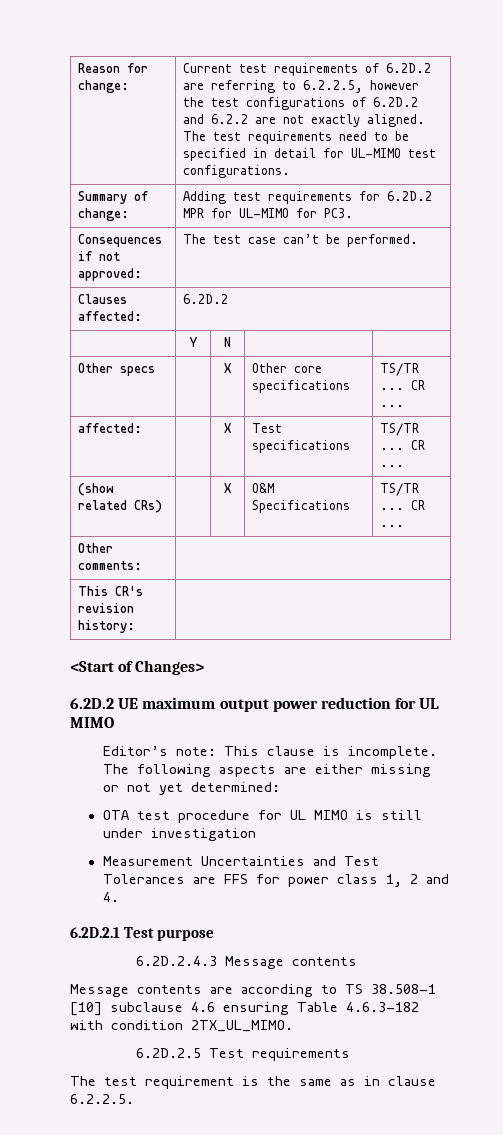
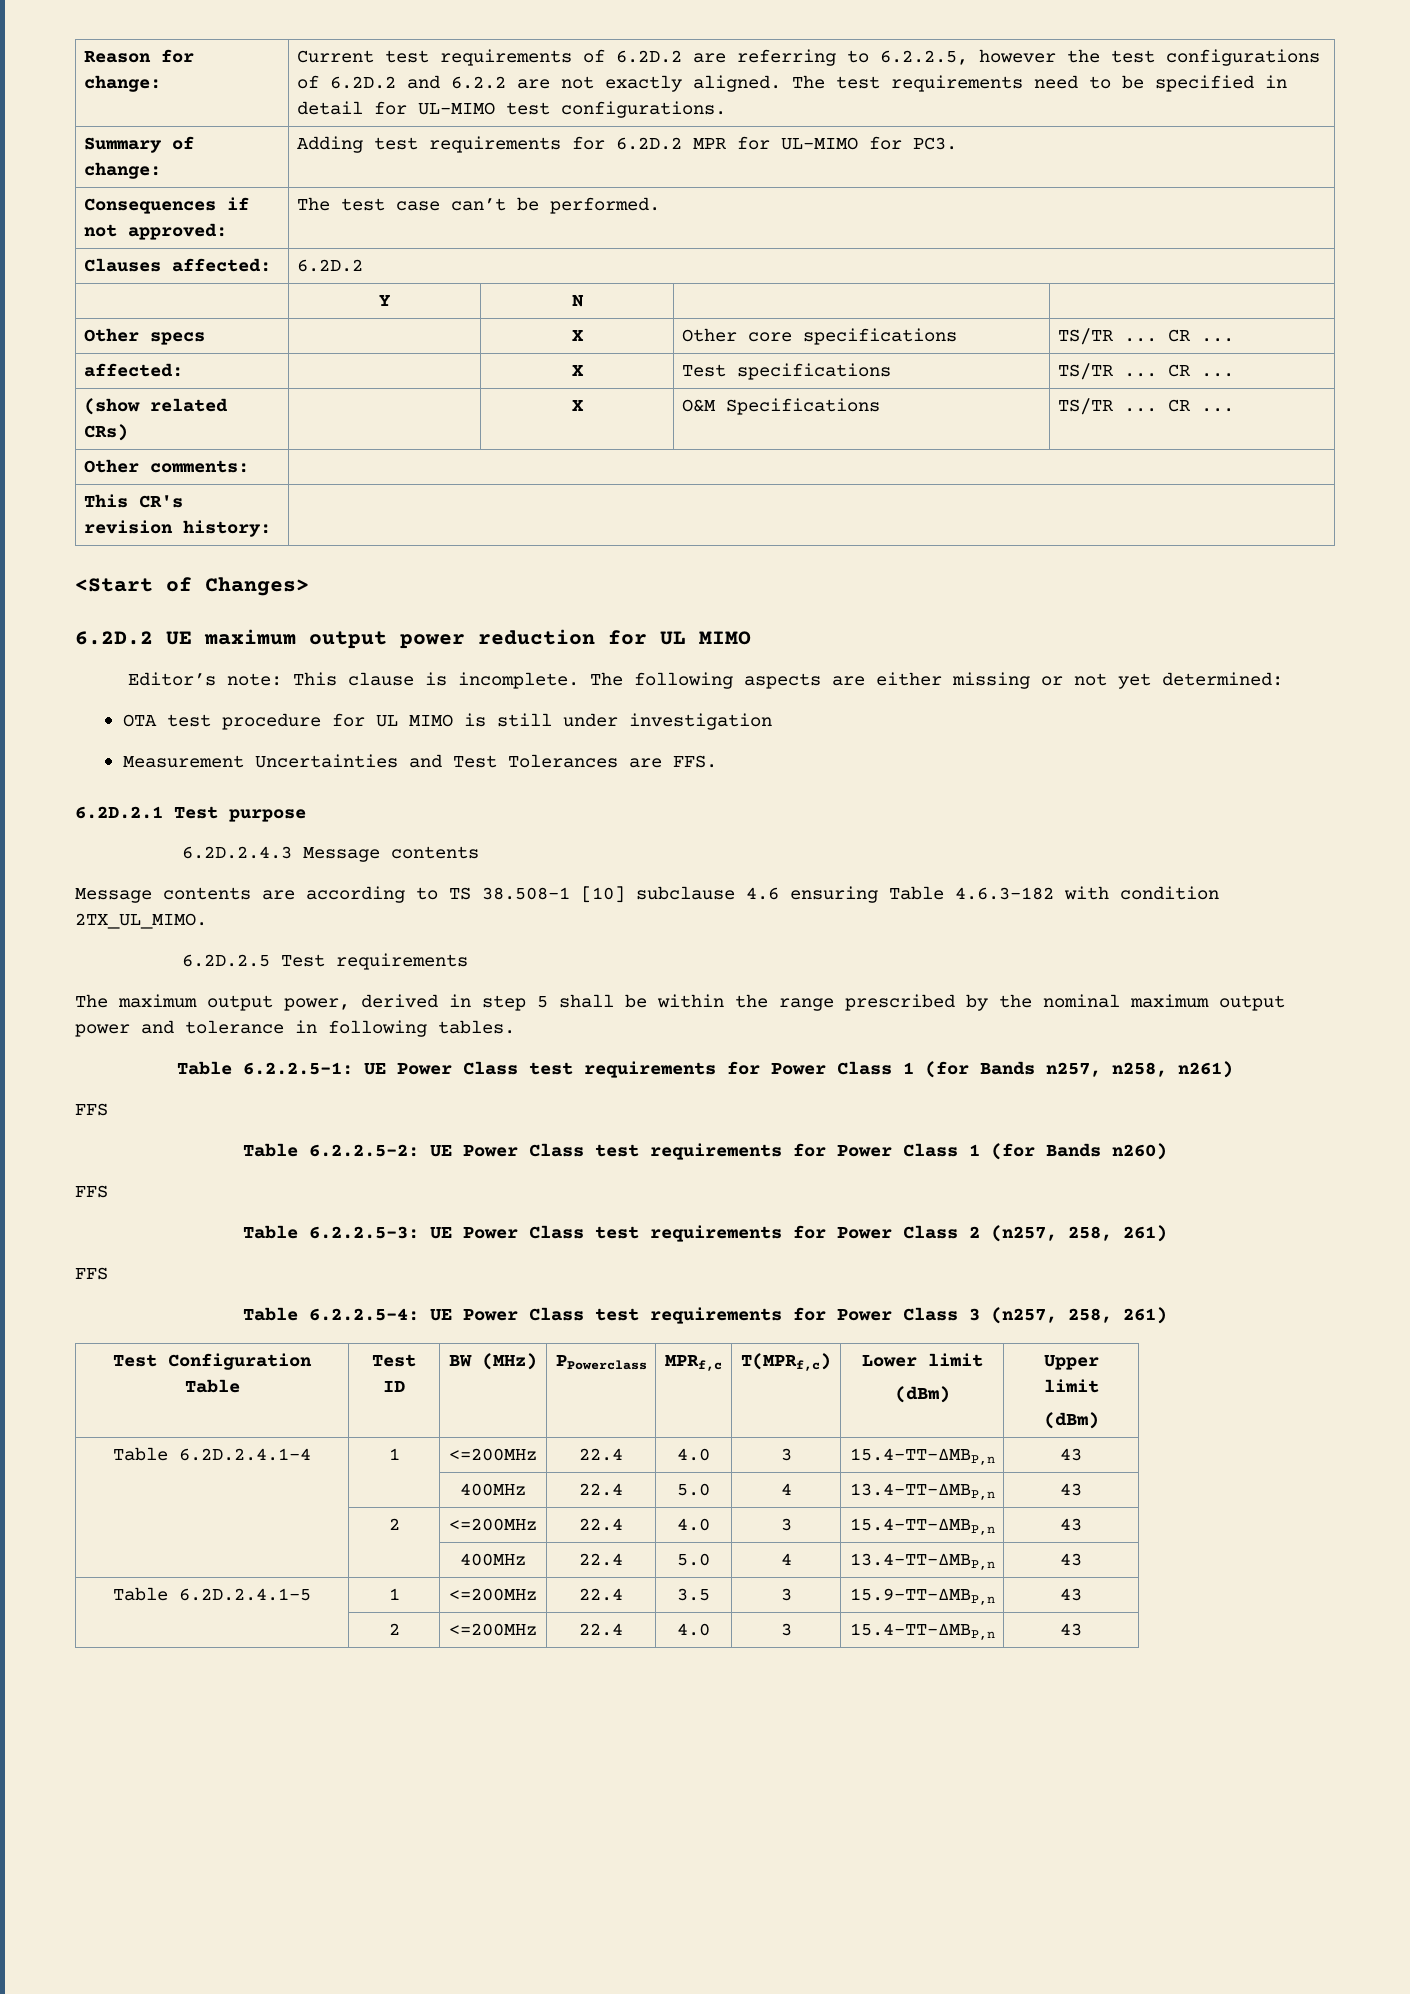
[223,874,449,887] [102,892,119,902] FFS for power class 1, 2 and 4. -> [672,755,717,768] FFS.
[104,1076,436,1089] [70,1094,134,1104] test requirement is the same as in clause 6.2.2.5. -> [118,994,1285,1011] [75,1020,515,1037] [177,1061,1233,1078] [75,1103,108,1116] [243,1143,1167,1160] [75,1185,108,1198] [243,1225,1167,1242] [75,1267,108,1280] [243,1307,1167,1324] [113,1353,312,1370] [184,1379,240,1393] [372,1354,416,1367] [383,1381,405,1392] [449,1353,537,1370] [555,1355,647,1370] [665,1355,722,1371] [741,1353,831,1371] [861,1353,983,1367] [894,1386,950,1403] [1043,1355,1099,1370] [1043,1379,1099,1393] [1043,1412,1099,1429] [113,1447,311,1461] [388,1448,400,1460] [449,1448,537,1461] [579,1448,623,1461] [677,1448,710,1461] [780,1448,792,1461] [849,1448,995,1465] [1060,1448,1082,1461] [460,1483,526,1496] [579,1483,623,1496] [677,1483,710,1496] [780,1483,792,1495] [849,1483,995,1500] [1060,1483,1082,1496] [388,1518,400,1530] [449,1518,537,1531] [579,1518,623,1531] [677,1518,710,1531] [780,1518,792,1531] [849,1518,995,1535] [1060,1518,1082,1531] [460,1553,526,1566] [579,1553,623,1566] [677,1553,710,1566] [780,1553,792,1565] [849,1553,995,1570] [1060,1553,1082,1566] [113,1587,311,1601] [388,1588,400,1600] [449,1588,537,1601] [579,1588,623,1601] [677,1588,710,1601] [780,1588,792,1601] [849,1588,995,1605] [1060,1588,1082,1601] [388,1623,400,1635] [449,1623,537,1636] [579,1623,623,1636] [677,1623,710,1636] [780,1623,792,1636] [849,1623,995,1640] [1060,1623,1082,1636] maximum output power, derived in step 5 shall be within the range prescribed by the nominal maximum output power and tolerance in following tables. // Table 6.2.2.5-1: UE Power Class test requirements for Power Class 1 (for Bands n257, n258, n261) // FFS // Table 6.2.2.5-2: UE Power Class test requirements for Power Class 1 (for Bands n260) // FFS // Table 6.2.2.5-3: UE Power Class test requirements for Power Class 2 (n257, 258, 261) // FFS // Table 6.2.2.5-4: UE Power Class test requirements for Power Class 3 (n257, 258, 261) // Test Configuration Table | Test ID | BW (MHz) | PPowerclass | MPRf,c | T(MPRf,c) | Lower limit // (dBm) | Upper limit // (dBm) // Table 6.2D.2.4.1-4 | 1 | <=200MHz | 22.4 | 4.0 | 3 | 15.4-TT-ΔMBP,n | 43 // | | 400MHz | 22.4 | 5.0 | 4 | 13.4-TT-ΔMBP,n | 43 // | 2 | <=200MHz | 22.4 | 4.0 | 3 | 15.4-TT-ΔMBP,n | 43 // | | 400MHz | 22.4 | 5.0 | 4 | 13.4-TT-ΔMBP,n | 43 // Table 6.2D.2.4.1-5 | 1 | <=200MHz | 22.4 | 3.5 | 3 | 15.9-TT-ΔMBP,n | 43 // | 2 | <=200MHz | 22.4 | 4.0 | 3 | 15.4-TT-ΔMBP,n | 43

